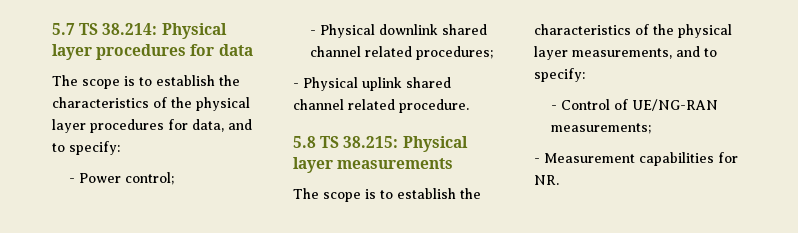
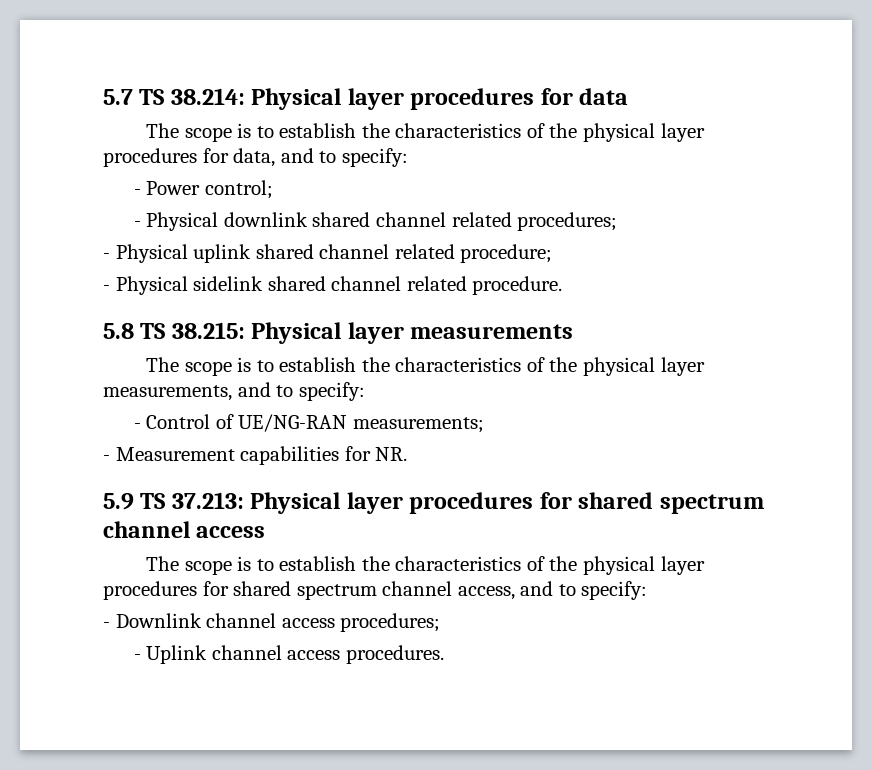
(395, 104) none -> [460,244,553,263] [103,276,467,295] procedure; // - Physical sidelink shared channel related
(559, 180) none -> [103,492,764,514] [103,521,266,538] [146,556,705,575] [103,581,648,600] [103,613,441,632] [133,645,444,664] // 5.9 TS 37.213: Physical layer procedures for shared spectrum channel access // The scope is to establish the characteristics of the physical layer procedures for shared spectrum channel access, and to specify: // - Downlink channel access procedures; // - Uplink channel access procedures.

